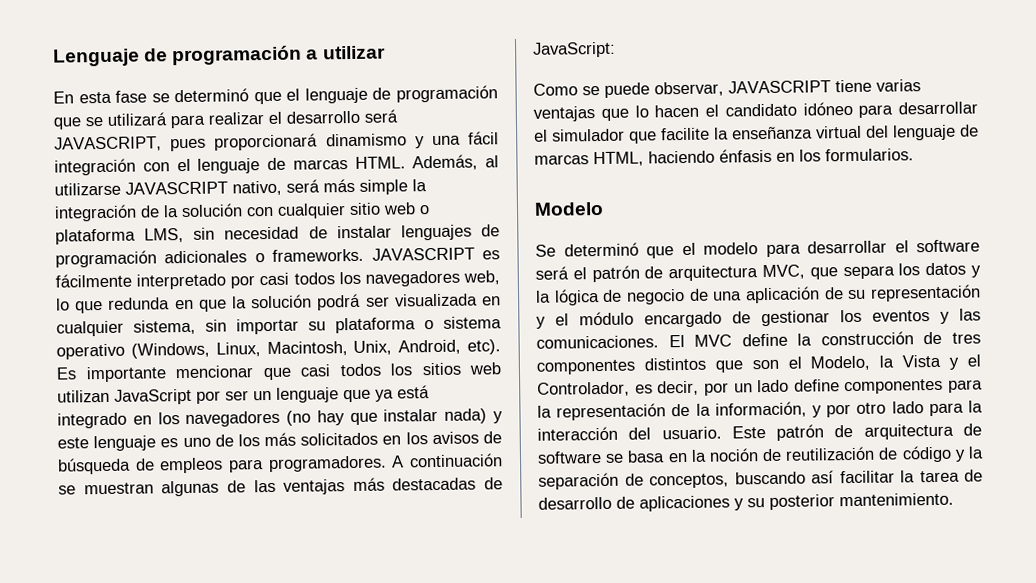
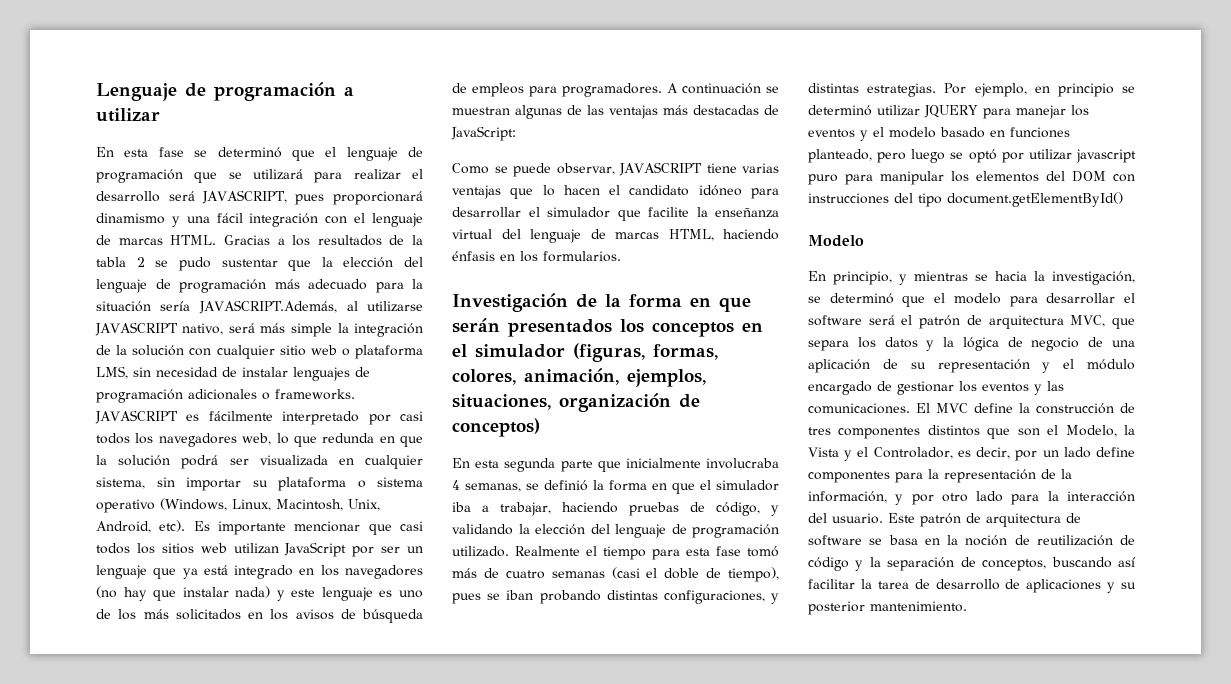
[412,154,479,171] Además, -> [223,235,423,246] [96,257,423,271] [96,279,423,293] [96,300,338,314] Gracias a los resultados de la tabla 2 se pudo sustentar que la elección del lenguaje de programación más adecuado para la situación sería JAVASCRIPT.Además,
[534,201,604,216] [535,244,556,257] Modelo // Se -> [452,293,751,312] [452,318,763,337] [452,343,718,362] [452,368,706,387] [452,393,700,412] [452,418,540,437] [452,458,779,472] [452,480,779,494] [452,502,779,516] [452,524,779,538] [452,546,779,560] [452,567,779,582] [452,590,779,604] [808,83,1135,97] [808,105,1089,119] [808,127,1070,141] [808,149,1136,163] [808,171,1135,185] [808,192,1123,207] [808,235,864,247] [808,271,1135,285] [808,296,821,303] Investigación de la forma en que serán presentados los conceptos en el simulador (figuras, formas, colores, animación, ejemplos, situaciones, organización de conceptos) // En esta segunda parte que inicialmente involucraba 4 semanas, se definió la forma en que el simulador iba a trabajar, haciendo pruebas de código, y validando la elección del lenguaje de programación utilizado. Realmente el tiempo para esta fase tomó más de cuatro semanas (casi el doble de tiempo), pues se iban probando distintas configuraciones, y distintas estrategias. Por ejemplo, en principio se determinó utilizar JQUERY para manejar los eventos y el modelo basado en funciones planteado, pero luego se optó por utilizar javascript puro para manipular los elementos del DOM con instrucciones del tipo document.getElementById() // Modelo // En principio, y mientras se hacia la investigación, se

